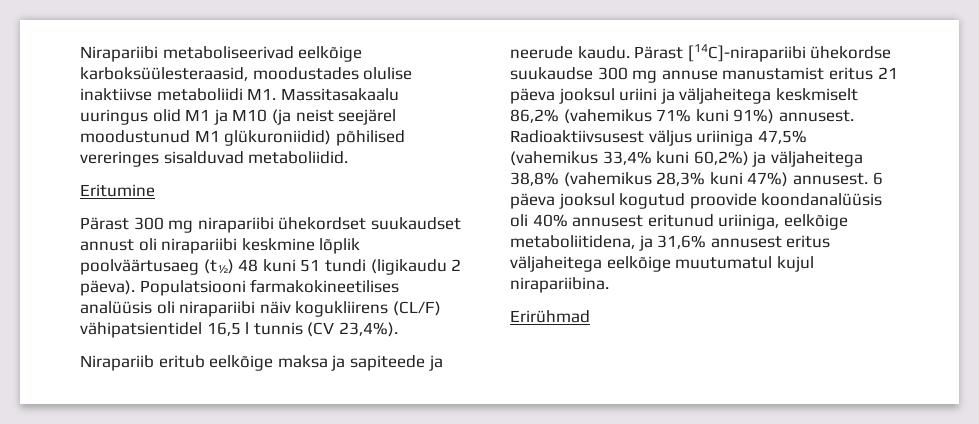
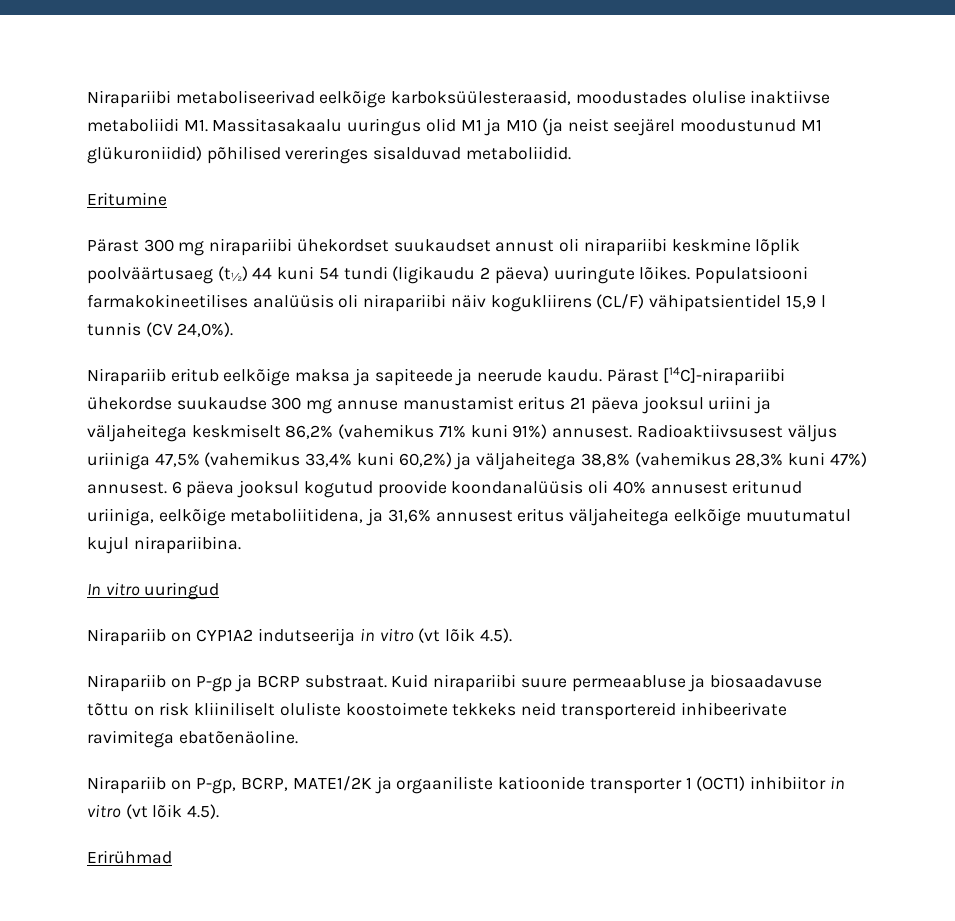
[238,259,462,275] [80,280,135,296] 48 kuni 51 tundi (ligikaudu 2 päeva). -> [252,266,691,284] 44 kuni 54 tundi (ligikaudu 2 päeva) uuringute lõikes.
[206,322,241,336] 16,5 -> [785,295,816,309] 15,9
[338,322,398,337] 23,4%). -> [177,322,234,337] 24,0%).
(609, 285) none -> [87,582,220,600] [87,628,512,646] [87,674,822,692] [87,702,787,720] [87,730,298,748] [87,776,845,794] [87,804,220,819] // In vitro uuringud // Nirapariib on CYP1A2 indutseerija in vitro (vt lõik 4.5). // Nirapariib on P-gp ja BCRP substraat. Kuid nirapariibi suure permeaabluse ja biosaadavuse tõttu on risk kliiniliselt oluliste koostoimete tekkeks neid transportereid inhibeerivate ravimitega ebatõenäoline. // Nirapariib on P-gp, BCRP, MATE1/2K ja orgaaniliste katioonide transporter 1 (OCT1) inhibiitor in vitro (vt lõik 4.5).

